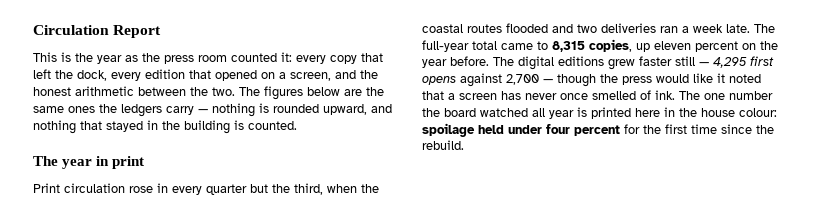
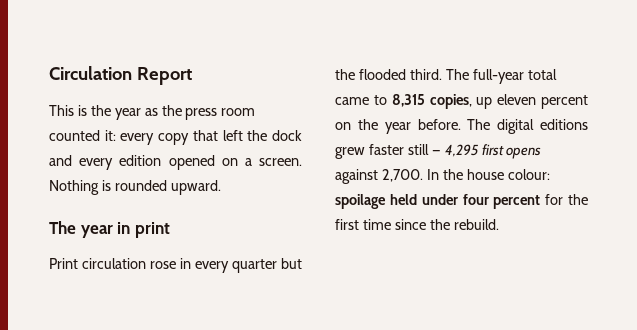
[77,70,107,81] dock, -> [272,130,302,141] [49,155,72,166] dock and
[189,70,211,79] that -> (162, 160) none
[290,70,378,81] [33,86,384,100] [33,103,392,117] [33,120,297,134] screen, and the honest arithmetic between the two. The figures below are the same ones the ledgers carry — nothing is rounded upward, and nothing that stayed in the building is counted. -> [259,158,302,166] [49,180,221,195] screen. Nothing is rounded upward.
[294,183,379,195] [422,23,750,33] third, when the coastal routes flooded and two deliveries ran a week late. -> [358,69,442,80] flooded third.
[506,73,761,87] [422,90,773,100] [422,107,675,119] 2,700 — though the press would like it noted that a screen has never once smelled of ink. The one number the board watched all year is printed here in -> [381,169,439,182] 2,700. In

